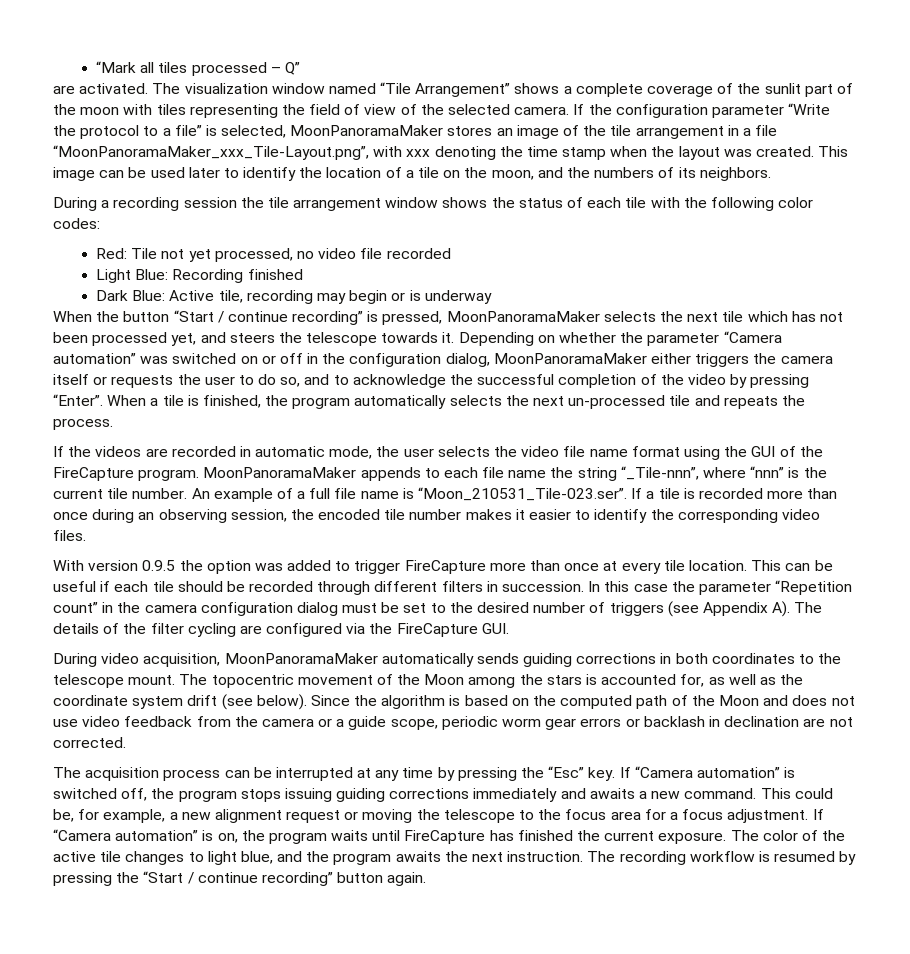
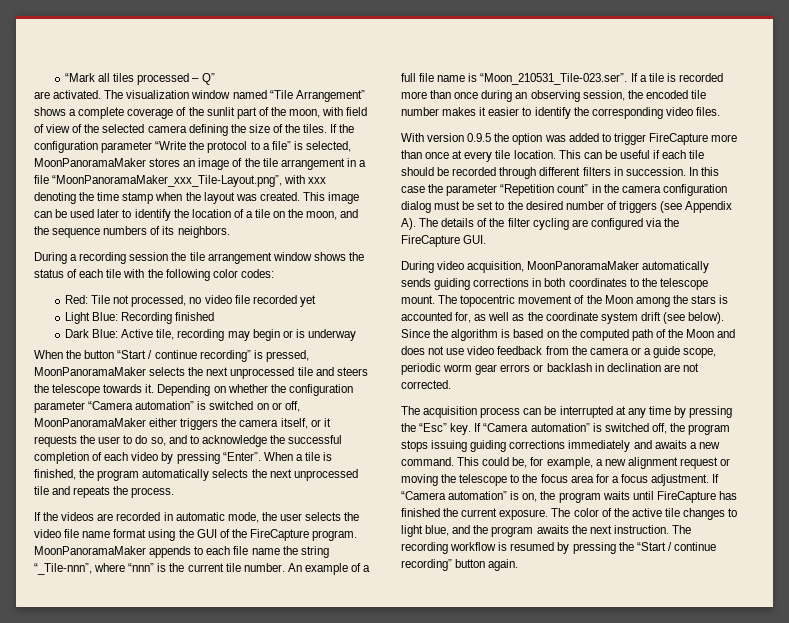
[80,104,305,118] moon with tiles representing the -> [289,107,344,118] moon, with
[514,106,570,115] camera. -> [147,124,328,136] camera defining the size of the tiles.
(590, 172) none -> [52,228,101,238] sequence
[188,249,211,262] yet -> (130, 299) none
(451, 253) none -> [299,295,316,307] yet
[722,311,843,322] [53,332,197,346] tile which has not been processed yet, -> [230,367,313,379] unprocessed tile
(644, 337) none -> [288,384,353,396] configuration
[140,356,169,364] was -> [197,401,207,410] is
[279,353,490,367] off in the configuration dialog, -> [284,401,300,412] off,
[53,374,108,385] itself or -> [280,418,331,429] itself, or it
[660,374,684,385] the -> [104,452,129,461] each
[568,395,666,409] un-processed -> [293,469,358,481] unprocessed

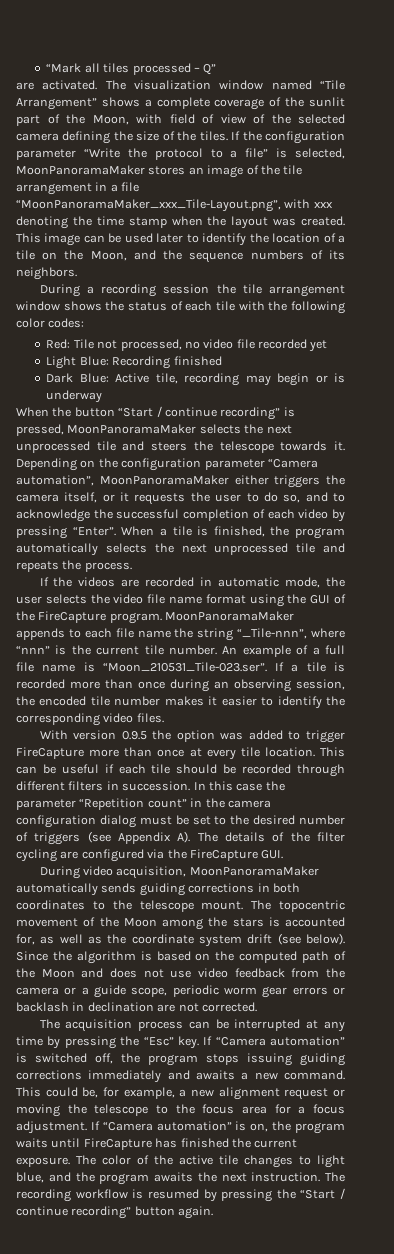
[289,109,321,118] moon, -> [92,115,129,125] Moon,
[306,211,338,220] moon, -> [90,251,127,261] Moon,
[227,384,268,393] whether -> (96, 464) none
[135,401,300,412] automation” is switched on or off, -> [16,475,94,486] automation”,

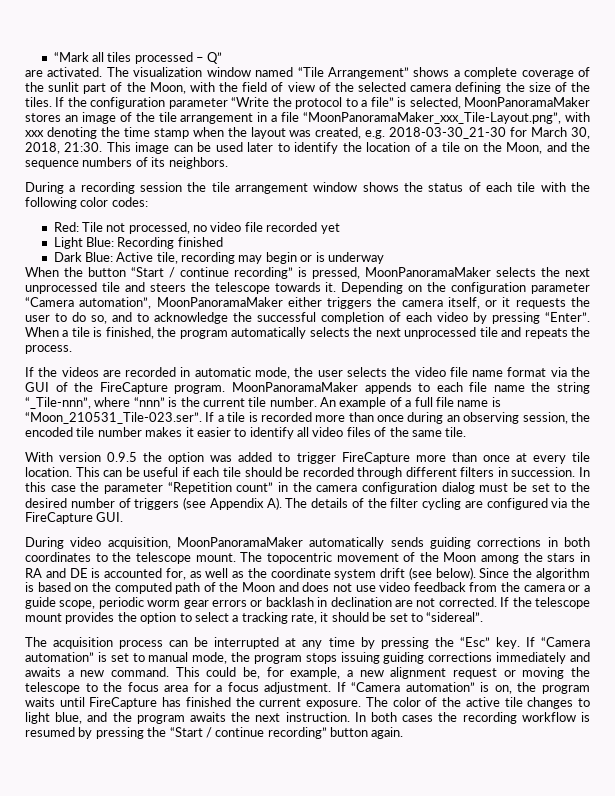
(162, 119) none -> [219,82,239,92] the
[301,216,345,226] created. -> [315,127,591,139] [25,142,103,154] created, e.g. 2018-03-30_21-30 for March 30, 2018, 21:30.
[249,594,284,607] using -> [550,367,567,377] via
[326,696,346,706] [16,713,164,726] the corresponding video files. -> [297,427,467,437] all video files of the same tile.
(264, 922) none -> [580,552,590,562] [25,568,88,578] in RA and DE
(257, 1007) none -> [500,597,590,609] [25,612,484,624] If the telescope mount provides the option to select a tracking rate, it should be set to “sidereal”.
[35,1053,113,1064] switched off, -> [110,652,228,664] set to manual mode,
[325,1172,345,1182] The -> [354,712,458,722] In both cases the

